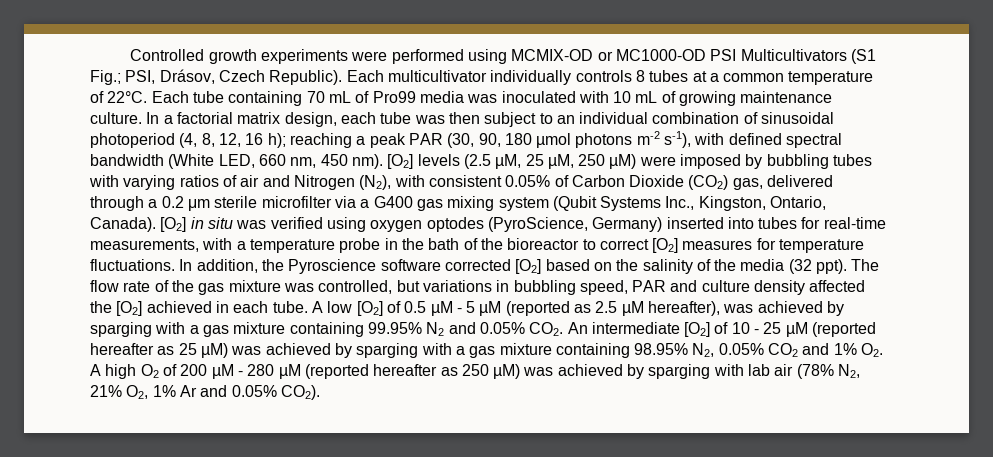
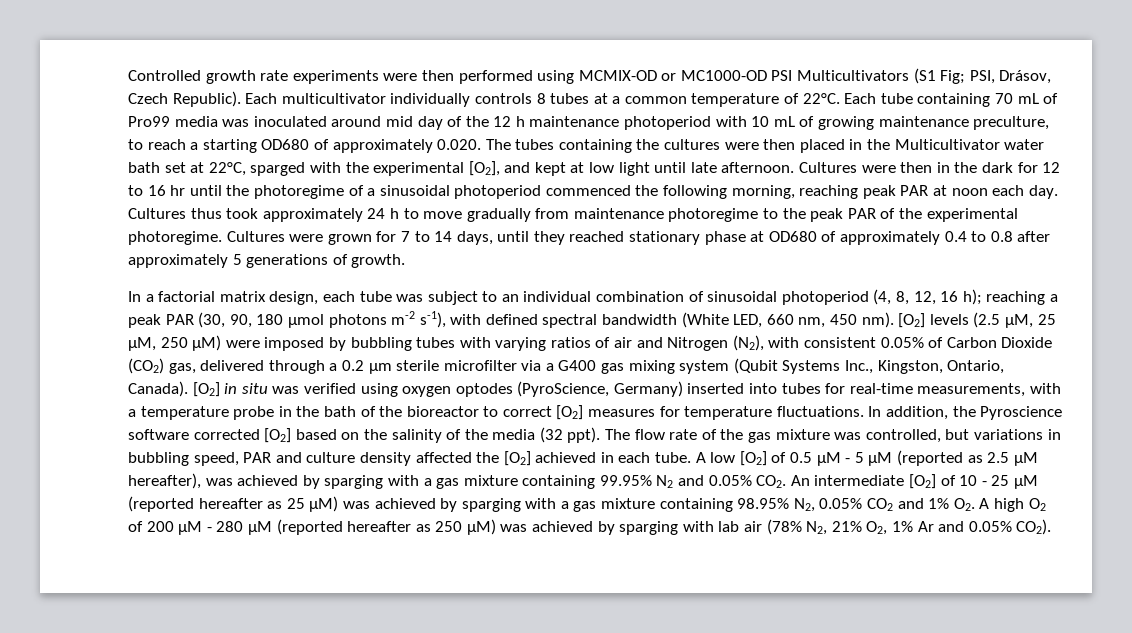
(257, 56) none -> [260,70,289,81] rate
(388, 56) none -> [421,70,454,81] then
[90,70,121,85] Fig.; -> [940,70,966,84] Fig;
(576, 97) none -> [331,116,712,130] around mid day of the 12 h maintenance photoperiod
[90,112,142,124] culture. -> [973,116,1050,130] [128,139,1045,153] [128,161,1061,176] [128,185,1058,199] [128,208,1018,222] [128,231,1051,245] [128,254,406,268] preculture, to reach a starting OD680 of approximately 0.020. The tubes containing the cultures were then placed in the Multicultivator water bath set at 22°C, sparged with the experimental [O2], and kept at low light until late afternoon. Cultures were then in the dark for 12 to 16 hr until the photoregime of a sinusoidal photoperiod commenced the following morning, reaching peak PAR at noon each day. Cultures thus took approximately 24 h to move gradually from maintenance photoregime to the peak PAR of the experimental photoregime. Cultures were grown for 7 to 14 days, until they reached stationary phase at OD680 of approximately 0.4 to 0.8 after approximately 5 generations of growth. //
[448,112,480,124] then -> (424, 298) none

